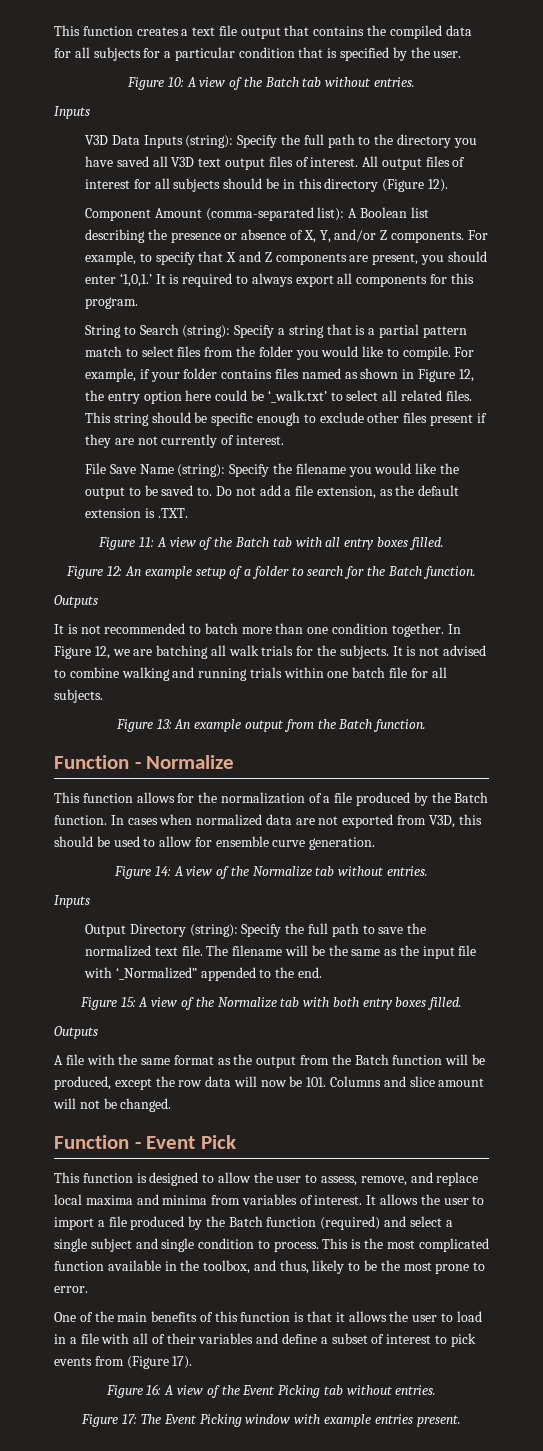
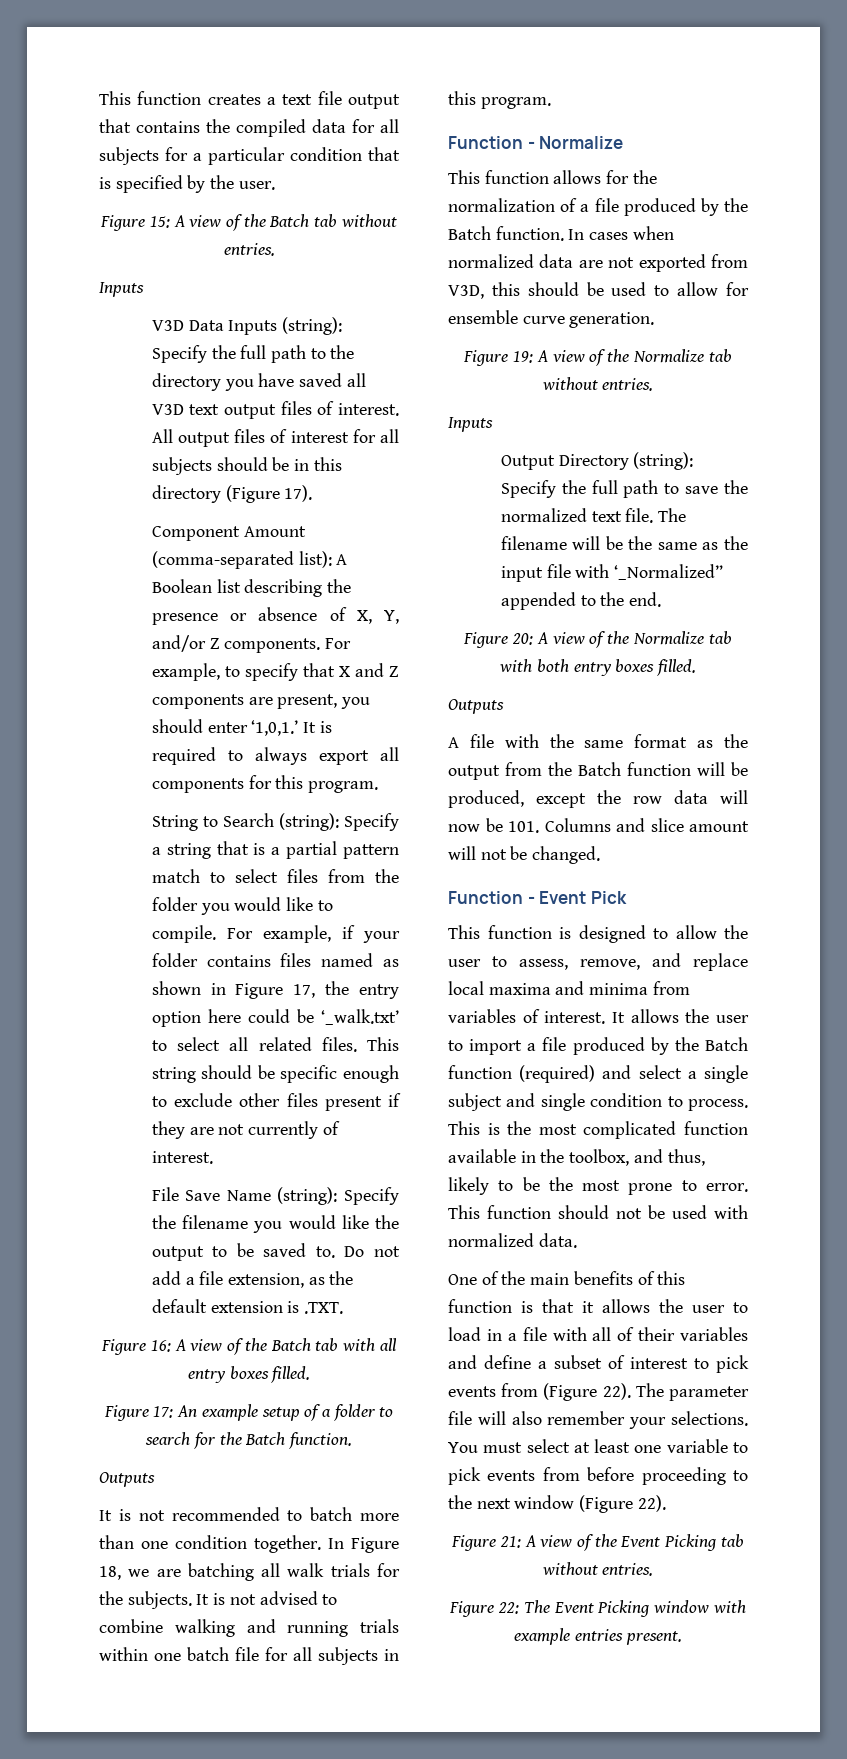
[167,77,184,87] 10: -> [149,216,170,228] 15:
[427,179,448,192] 12). -> [284,485,313,502] 17).
[458,369,474,382] 12, -> [293,984,316,998] 17,
[139,537,155,547] 11: -> [150,1340,171,1352] 16:
[107,566,123,576] 12: -> [153,1406,174,1418] 17:
[94,646,110,659] 12, -> [99,1566,121,1580] 18,
[54,689,103,703] [115,719,427,732] subjects. // Figure 13: An example output from the Batch function. -> [318,1647,399,1665] [448,91,551,109] subjects in this program.
[154,866,171,876] 14: -> [513,351,534,363] 19:
[120,997,136,1007] 15: -> [512,633,534,645] 20:
(88, 1289) none -> [448,1205,748,1219] [448,1233,577,1248] This function should not be used with normalized data.
[172,1356,193,1369] [105,1384,162,1398] 17). // Figure 16: -> [602,1383,749,1401] [448,1411,748,1429] [448,1439,748,1453] [448,1467,748,1485] [448,1495,666,1513] [451,1535,521,1551] 22). The parameter file will also remember your selections. You must select at least one variable to pick events from before proceeding to the next window (Figure 22). // Figure 21:
[122,1414,138,1424] 17: -> [498,1602,520,1614] 22:

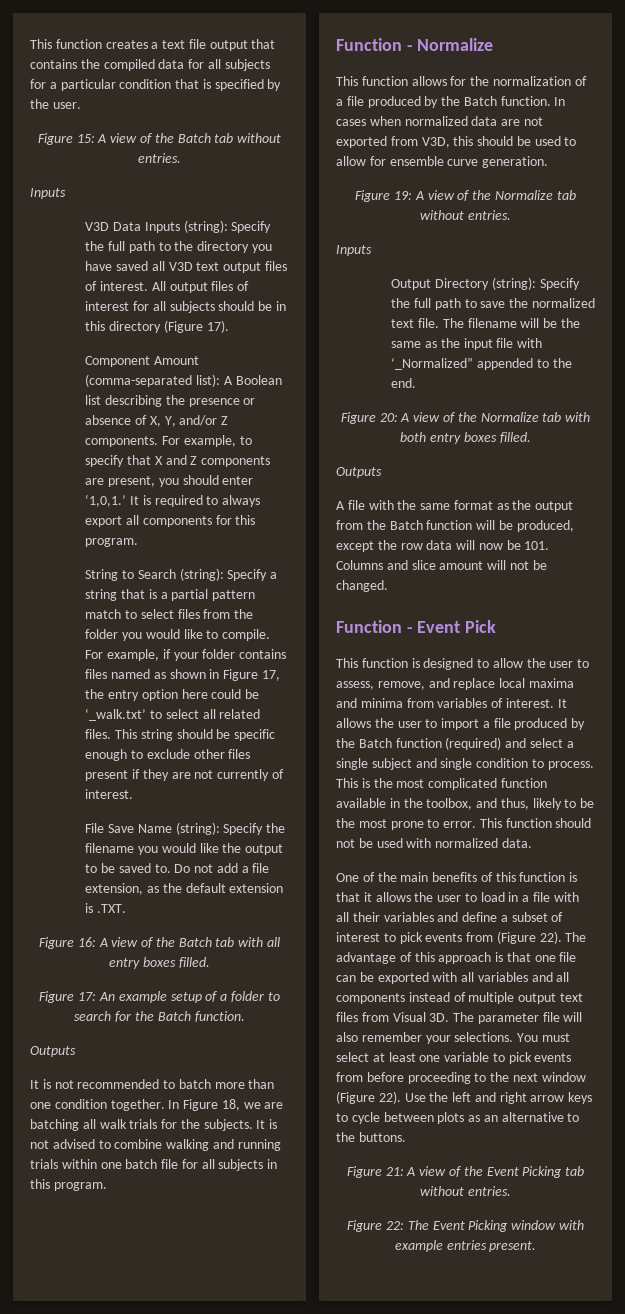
[617,1327,635,1341] of -> (349, 917) none
(664, 1390) none -> [336,952,577,964] [336,972,570,984] [336,992,583,1004] [336,1012,475,1022] advantage of this approach is that one file can be exported with all variables and all components instead of multiple output text files from Visual 3D. The
(666, 1503) none -> [404,1092,593,1104] [336,1112,580,1124] [336,1132,406,1142] Use the left and right arrow keys to cycle between plots as an alternative to the buttons.

